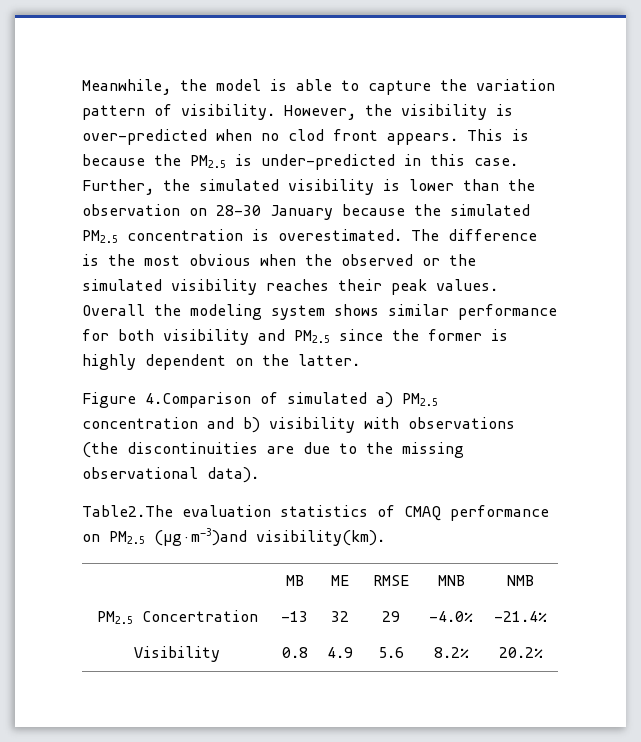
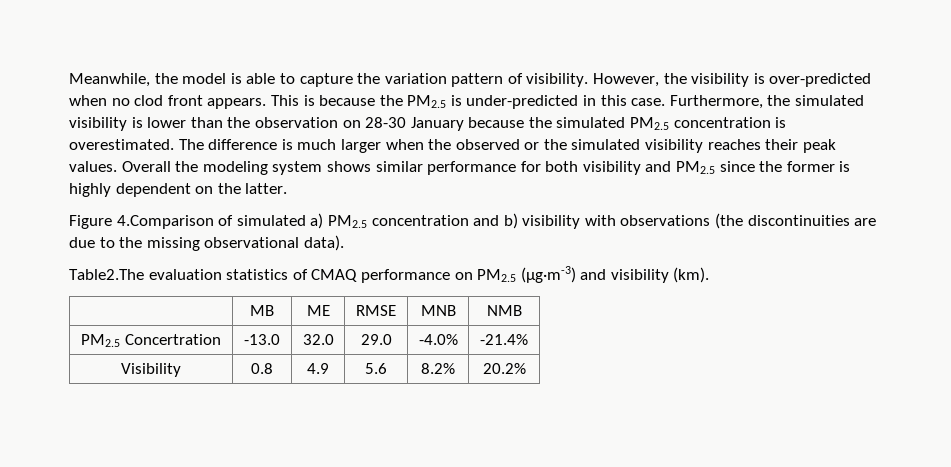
[82,179,154,195] Further, -> [669,95,763,109] Furthermore,
[108,254,251,266] the most obvious -> [297,139,381,153] much larger
[154,528,385,546] (μg·m-3)and visibility(km). -> [520,266,710,283] (μg·m-3) and visibility (km).
[281,611,308,622] [331,611,349,622] [381,611,400,622] -13 | 32 | 29 -> [244,334,280,345] [302,334,334,345] [360,334,392,345] -13.0 | 32.0 | 29.0

